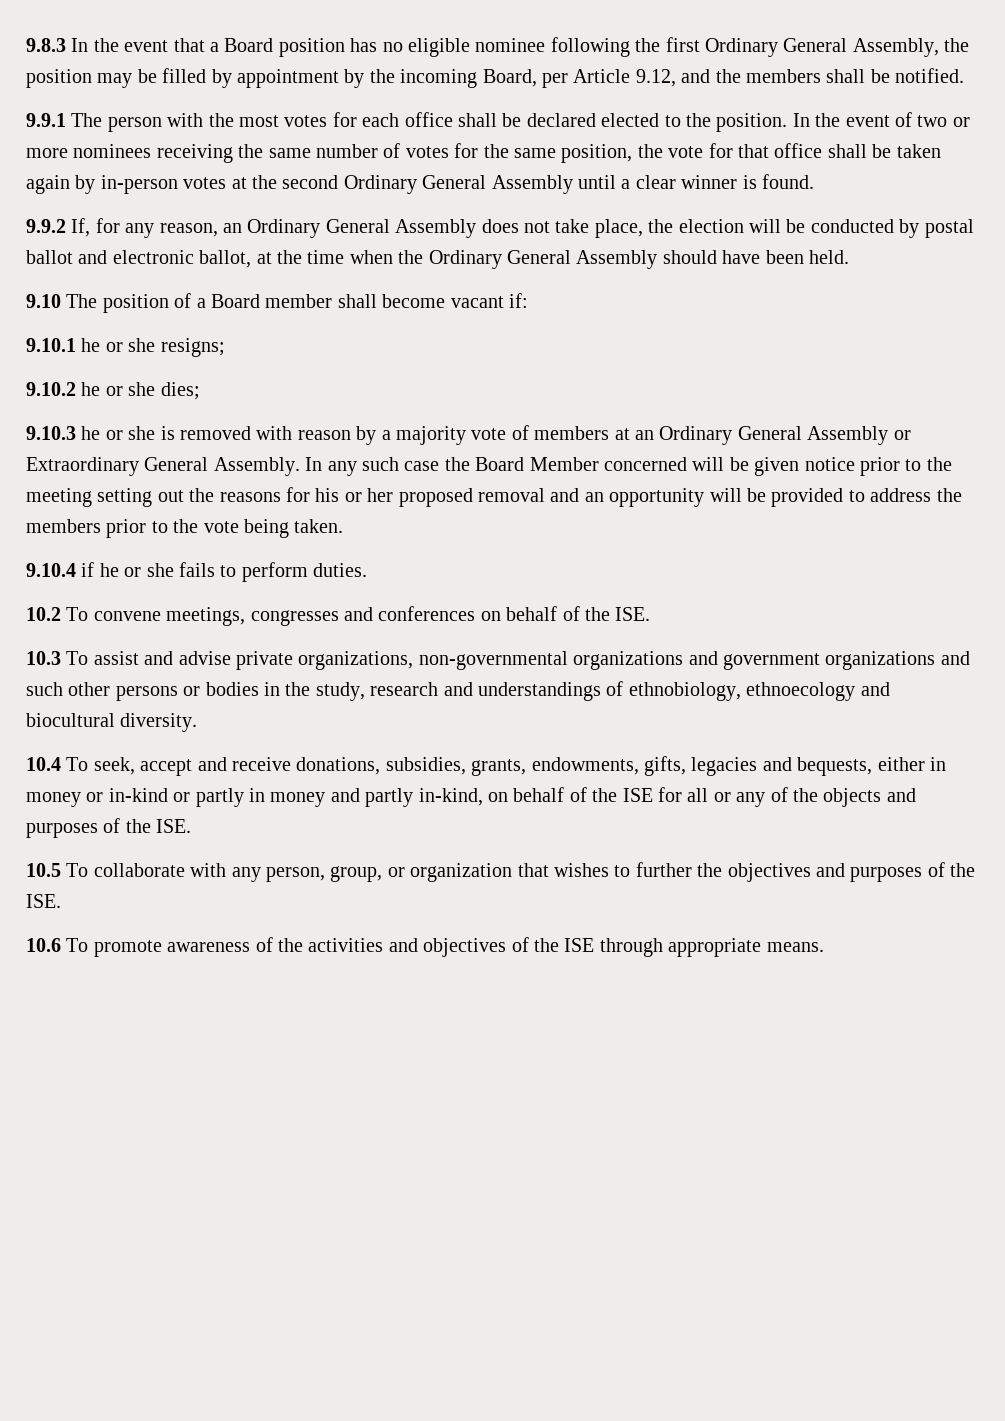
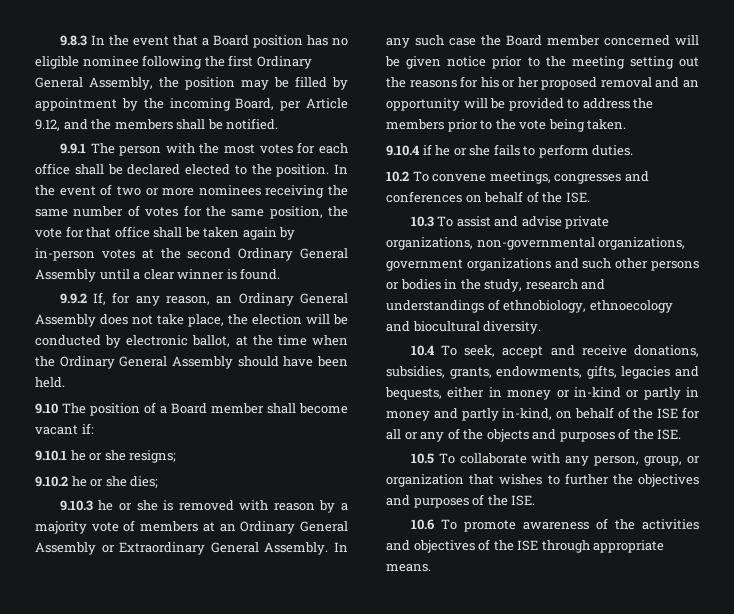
[924,219,974,238] [26,250,108,264] postal ballot and -> (122, 341) none
[529,457,599,471] Member -> [547,35,600,46] member
[573,651,718,670] organizations and -> [598,237,686,250] organizations,

